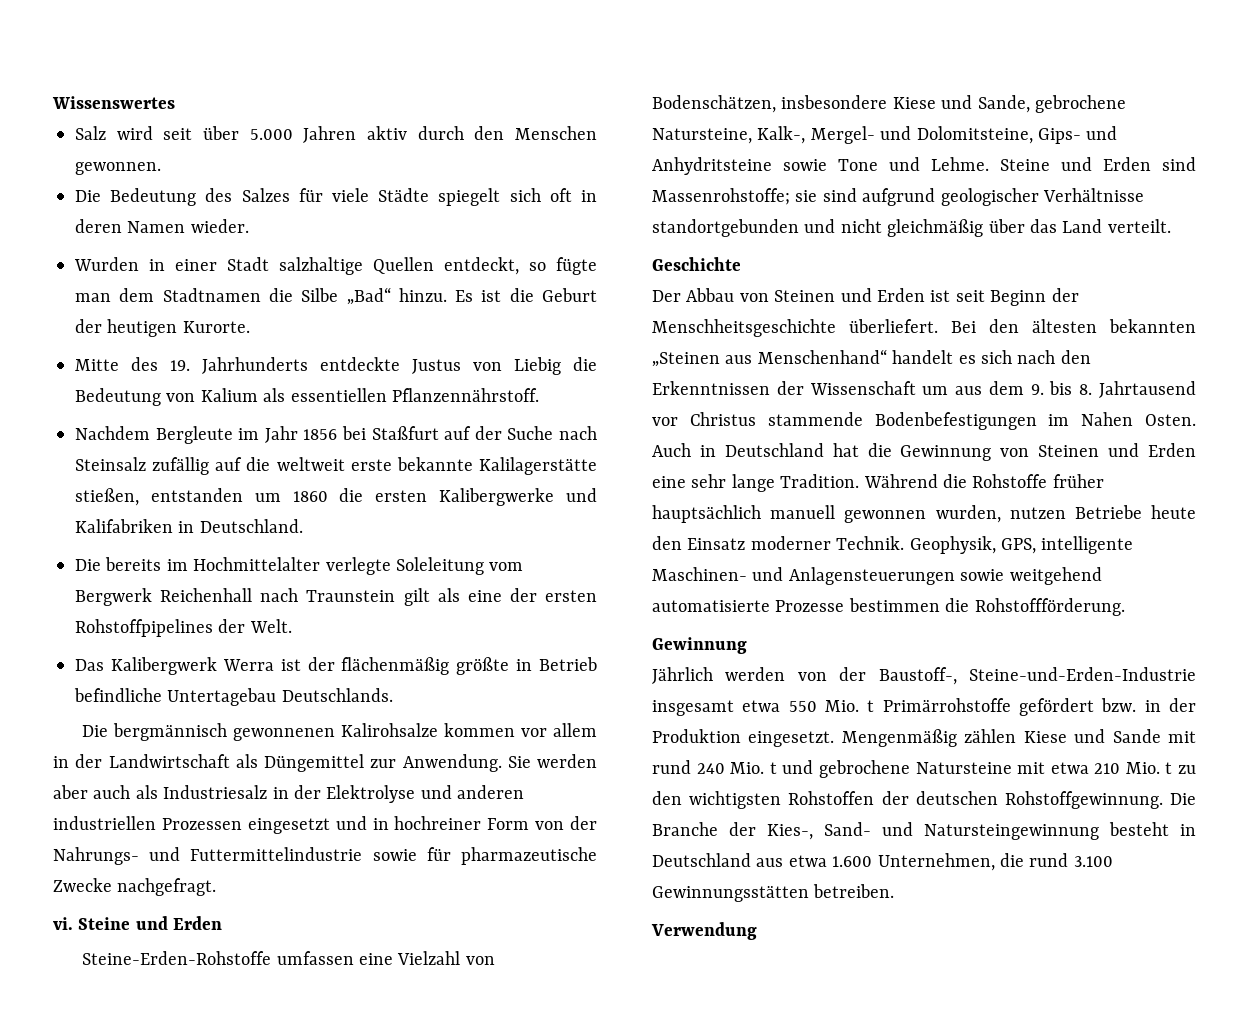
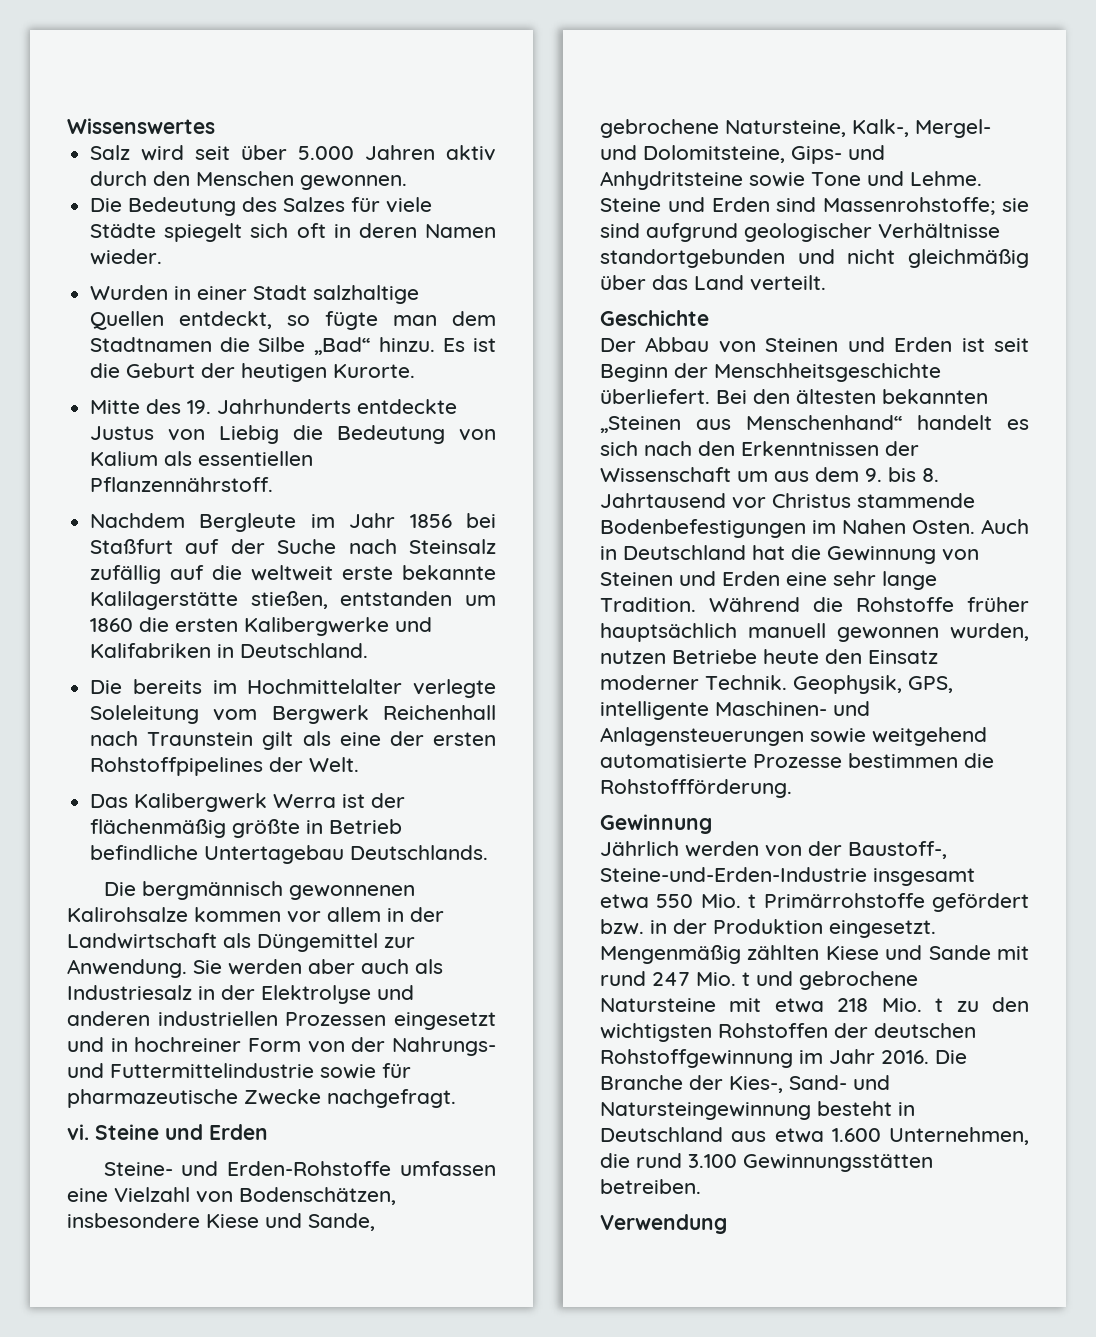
[82,951,272,965] Steine-Erden-Rohstoffe -> [103,1161,392,1176] Steine- und Erden-Rohstoffe
[964,729,1017,743] zählen -> [747,945,820,960] zählten
[696,763,725,774] 240 -> [652,972,690,986] 247
[1094,763,1121,774] 210 -> [837,998,869,1012] 218
[1004,791,1163,809] Rohstoffgewinnung. -> [600,1049,929,1068] Rohstoffgewinnung im Jahr 2016.

